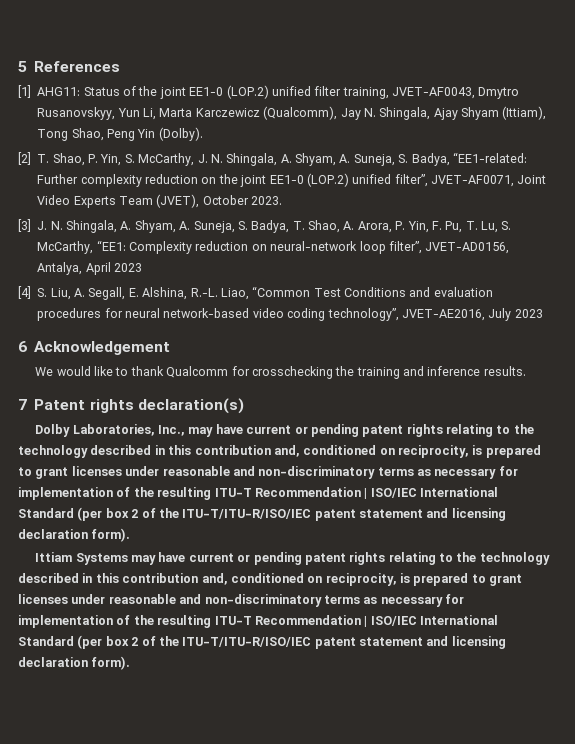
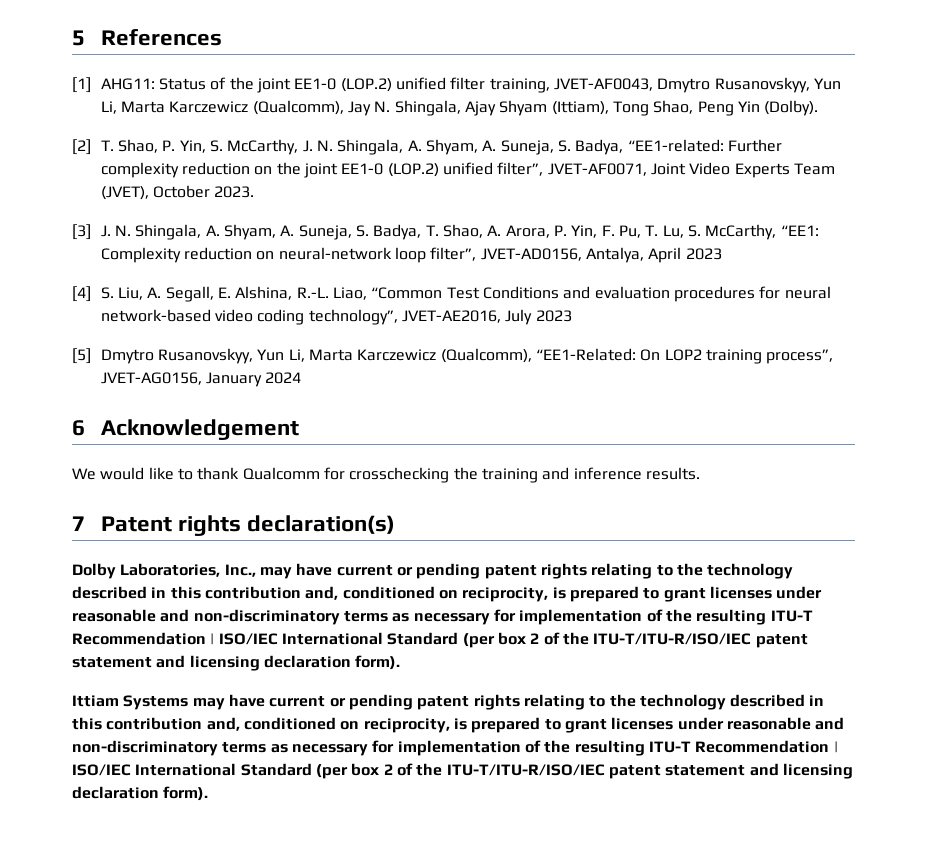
(543, 313) none -> [72,348,834,364] [100,372,302,387] // [5] Dmytro Rusanovskyy, Yun Li, Marta Karczewicz (Qualcomm), “EE1-Related: On LOP2 training process”, JVET-AG0156, January 2024

